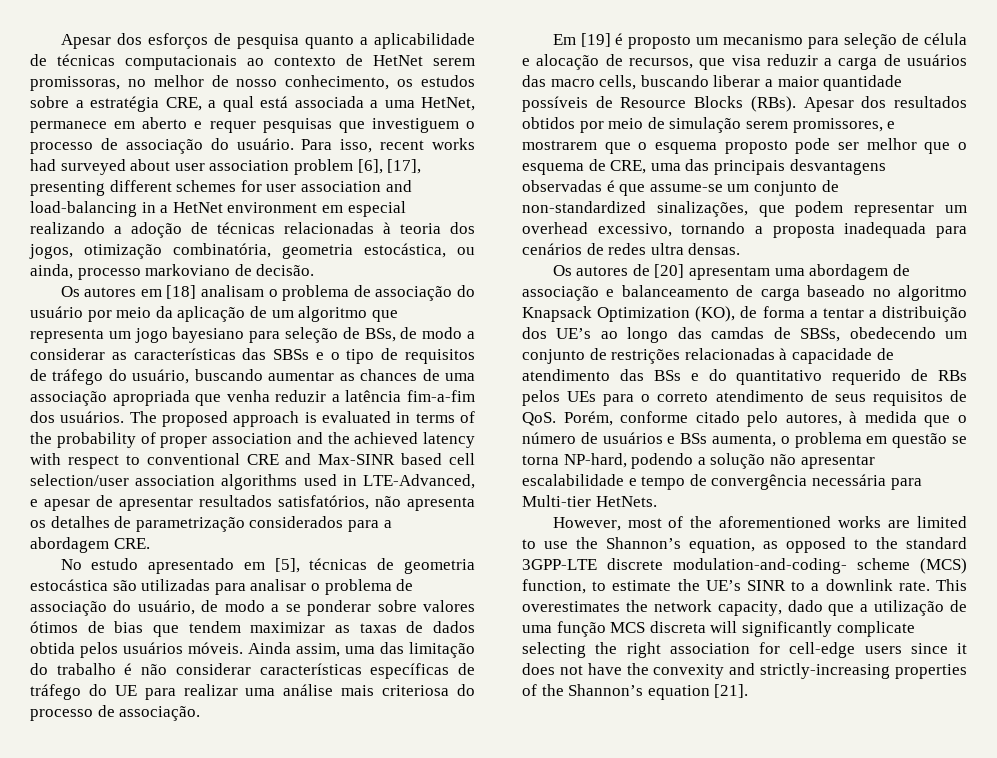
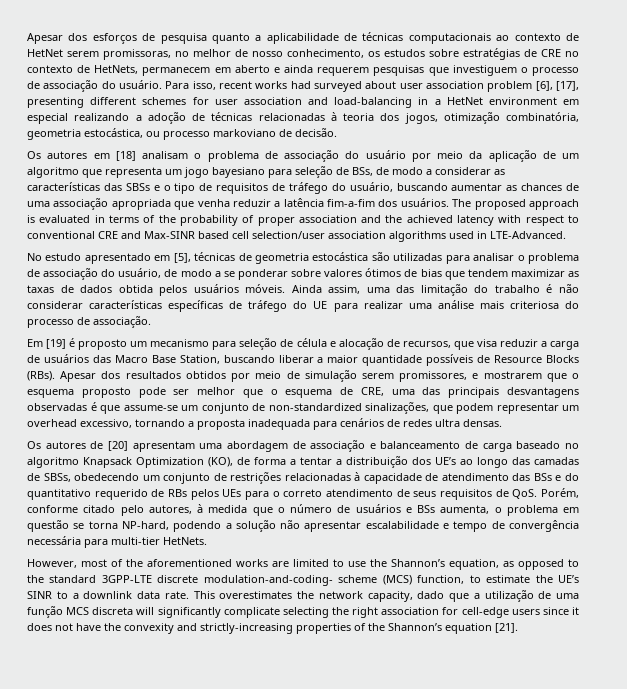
[75,96,475,112] [30,121,107,133] a estratégia CRE, a qual está associada a uma HetNet, permanece -> [463,48,579,60] [27,65,211,76] estratégias de CRE no contexto de HetNets, permanecem
[209,121,256,133] requer -> [284,65,370,76] ainda requerem
[30,264,73,279] ainda, -> (160, 134) none
[362,474,475,489] [30,495,475,511] [30,516,392,532] [30,537,150,553] LTE-Advanced, e apesar de apresentar resultados satisfatórios, não apresenta os detalhes de parametrização considerados para a abordagem CRE. -> [490,231,566,239] LTE-Advanced.
[550,75,637,90] macro cells, -> [114,355,220,364] Macro Base Station,
[711,327,765,339] camdas -> [534,457,579,465] camadas
[522,495,591,507] Multi-tier -> [111,537,160,545] multi-tier
(893, 585) none -> [137,591,160,599] data

